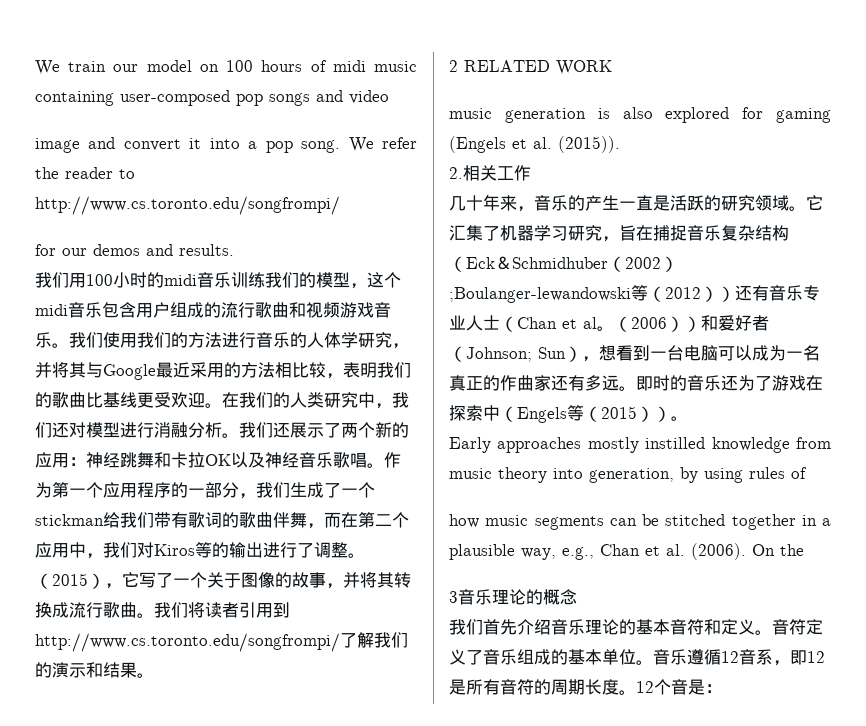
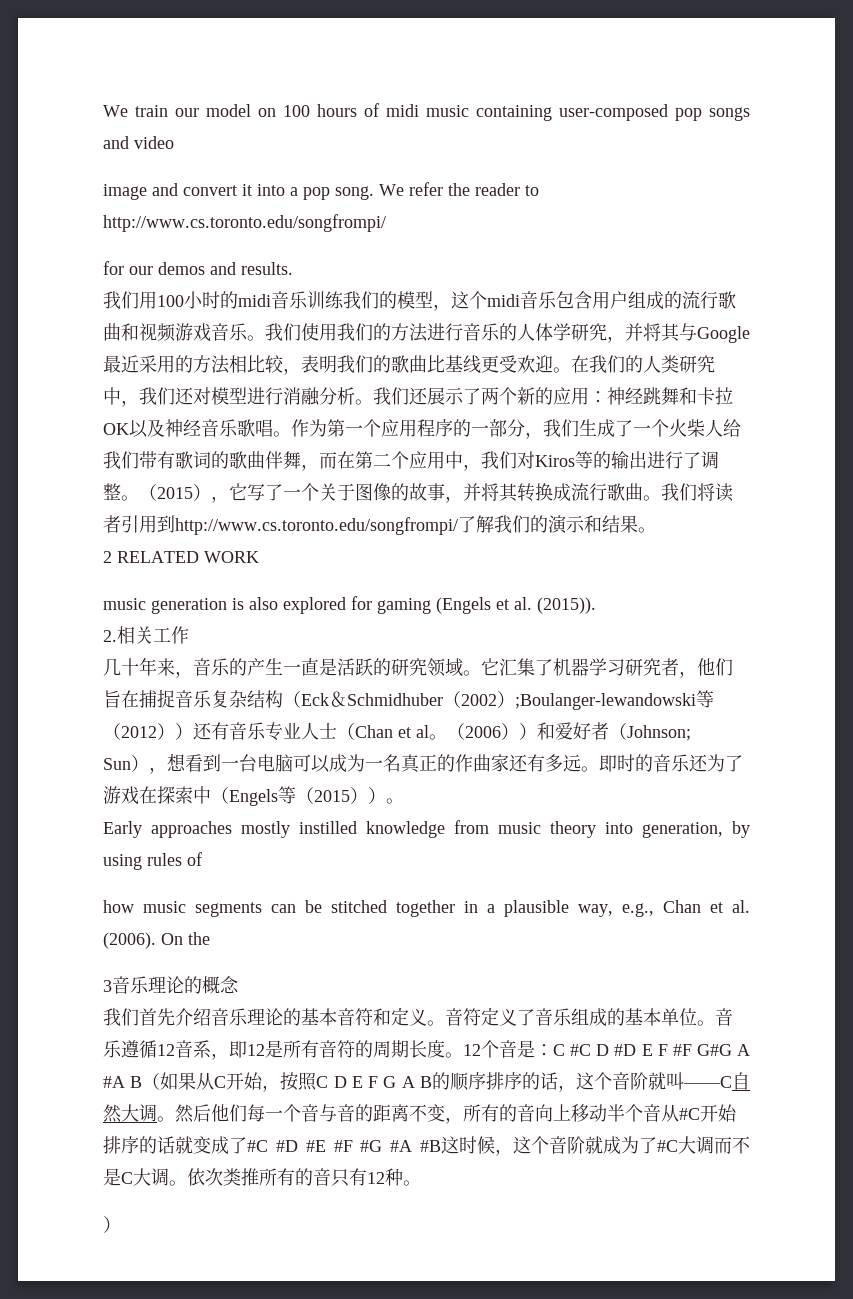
[35,514,104,526] stickman -> [669,419,723,437] 火柴人
[602,236,619,242] ， -> [661,658,733,678] 者，他们
(722, 688) none -> [553,1044,750,1056] [103,1072,750,1092] [103,1104,737,1124] [103,1136,750,1156] [103,1168,421,1187] [103,1216,121,1233] C #C D #D E F #F G#G A #A B（如果从C开始，按照C D E F G A B的顺序排序的话，这个音阶就叫——C自然大调。然后他们每一个音与音的距离不变，所有的音向上移动半个音从#C开始排序的话就变成了#C #D #E #F #G #A #B这时候，这个音阶就成为了#C大调而不是C大调。依次类推所有的音只有12种。 // ）

